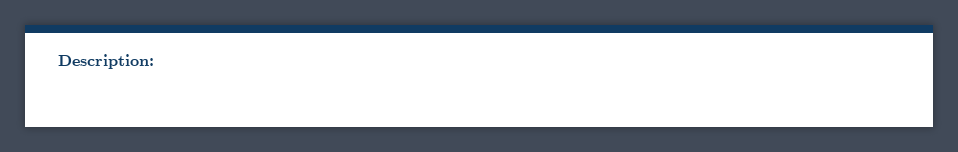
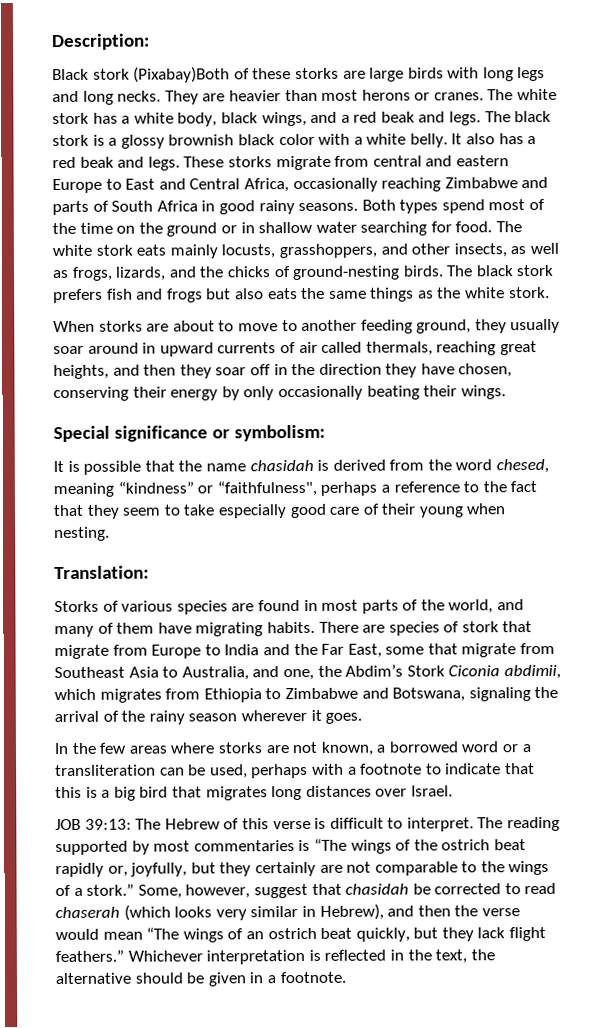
(154, 61) none -> [52,66,546,83] [52,88,558,105] [52,110,552,127] [52,133,537,149] [52,155,509,171] [52,176,549,194] [52,198,546,216] [52,221,523,237] [52,242,559,259] [52,264,555,281] [53,286,550,304] [53,318,561,334] [53,341,537,357] [53,363,513,380] [53,385,506,402] [53,424,325,443] [53,458,550,475] [53,480,538,498] [53,503,507,519] [54,526,110,542] [54,565,149,580] [54,599,525,615] [54,621,533,638] [54,642,556,660] [54,664,561,681] [54,686,559,703] [54,709,363,725] [54,741,531,756] [55,763,535,779] [55,785,453,801] [55,816,561,832] [55,838,526,856] [55,860,550,878] [55,882,557,899] [55,903,520,921] [55,926,547,943] [55,949,495,965] [55,971,346,987] // Black stork (Pixabay)Both of these storks are large birds with long legs and long necks. They are heavier than most herons or cranes. The white stork has a white body, black wings, and a red beak and legs. The black stork is a glossy brownish black color with a white belly. It also has a red beak and legs. These storks migrate from central and eastern Europe to East and Central Africa, occasionally reaching Zimbabwe and parts of South Africa in good rainy seasons. Both types spend most of the time on the ground or in shallow water searching for food. The white stork eats mainly locusts, grasshoppers, and other insects, as well as frogs, lizards, and the chicks of ground-nesting birds. The black stork prefers fish and frogs but also eats the same things as the white stork. // When storks are about to move to another feeding ground, they usually soar around in upward currents of air called thermals, reaching great heights, and then they soar off in the direction they have chosen, conserving their energy by only occasionally beating their wings. // Special significance or symbolism: // It is possible that the name chasidah is derived from the word chesed, meaning “kindness” or “faithfulness", perhaps a reference to the fact that they seem to take especially good care of their young when nesting. // Translation: // Storks of various species are found in most parts of the world, and many of them have migrating habits. There are species of stork that migrate from Europe to India and the Far East, some that migrate from Southeast Asia to Australia, and one, the Abdim’s Stork Ciconia abdimii, which migrates from Ethiopia to Zimbabwe and Botswana, signaling the arrival of the rainy season wherever it goes. // In the few areas where storks are not known, a borrowed word or a transliteration can be used, perhaps with a footnote to indicate that this is a big bird that migrates long distances over Israel. // JOB 39:13: The Hebrew of this verse is difficult to interpret. The reading supported by most commentaries is “The wings of the ostrich beat rapidly or, joyfully, but they certainly are not comparable to the wings of a stork.” Some, however, suggest that chasidah be corrected to read chaserah (which looks very similar in Hebrew), and then the verse would mean “The wings of an ostrich beat quickly, but they lack flight feathers.” Whichever interpretation is reflected in the text, the alternative should be given in a footnote.

